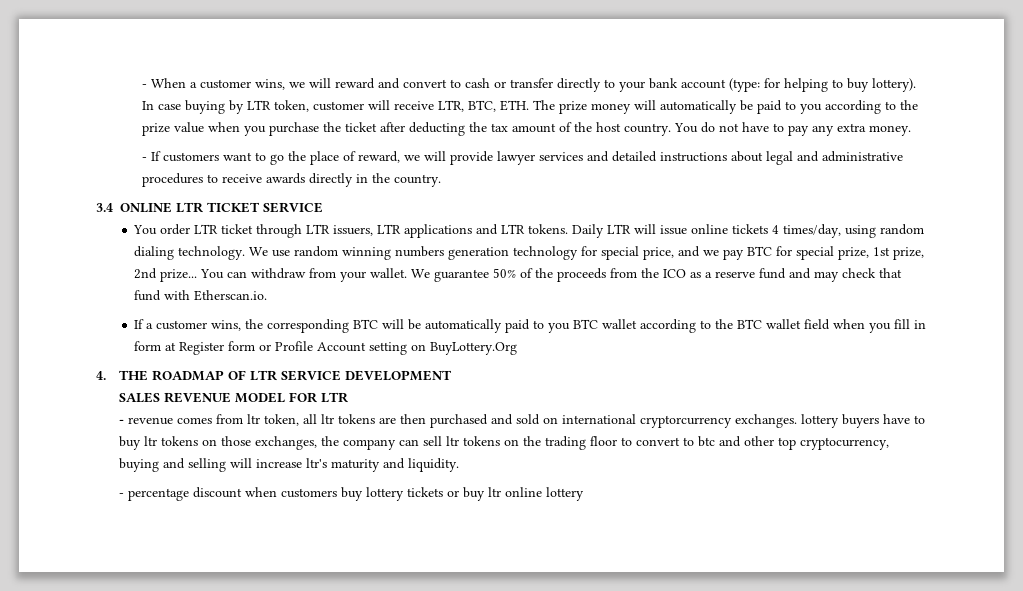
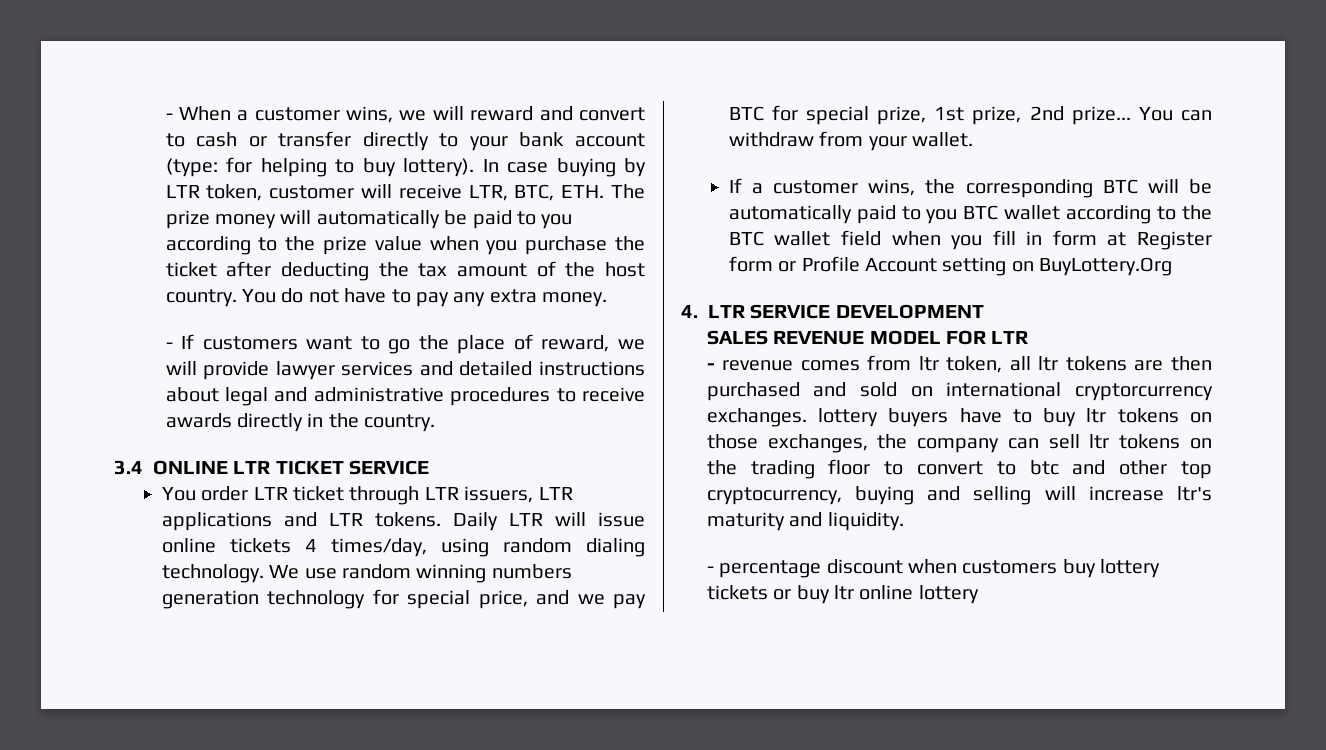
[411,268,903,282] [134,290,268,301] We guarantee 50% of the proceeds from the ICO as a reserve fund and may check that fund with Etherscan.io. -> (973, 139) none
[118,370,246,381] THE ROADMAP OF -> (698, 311) none

